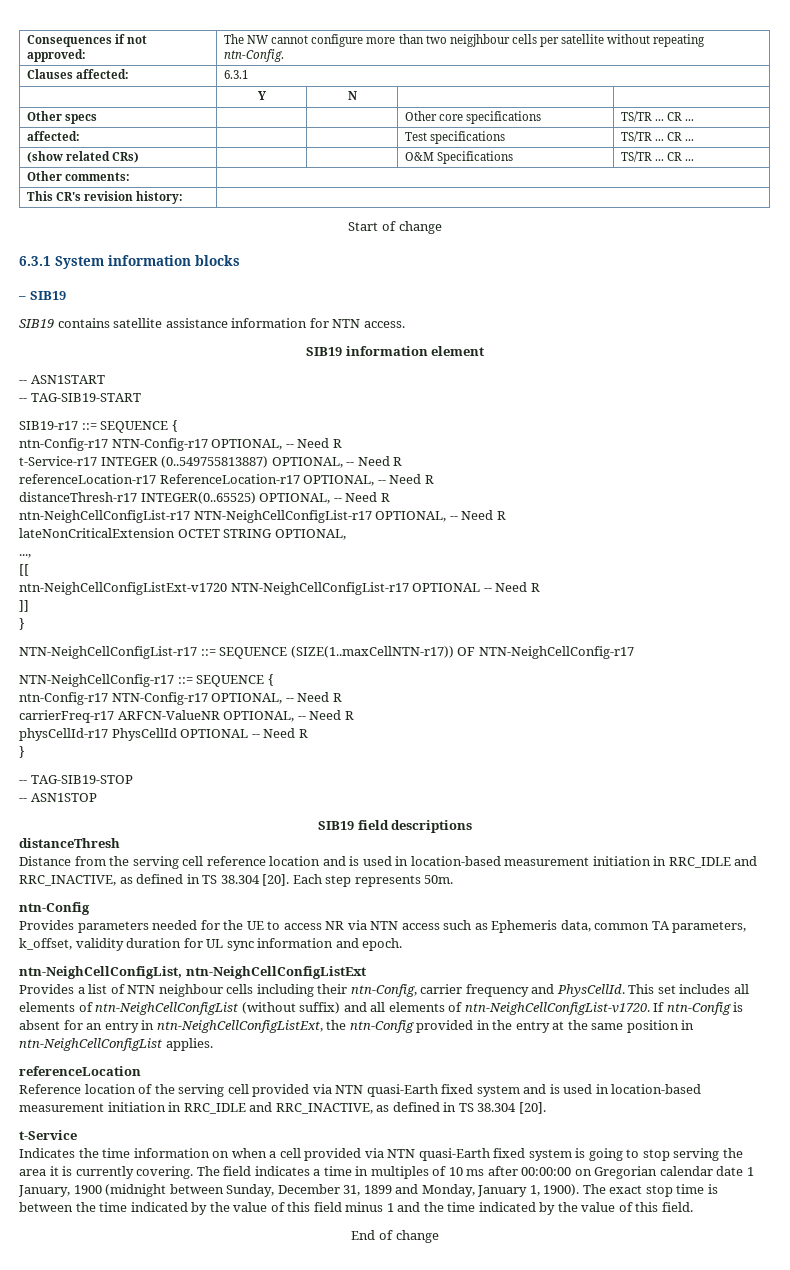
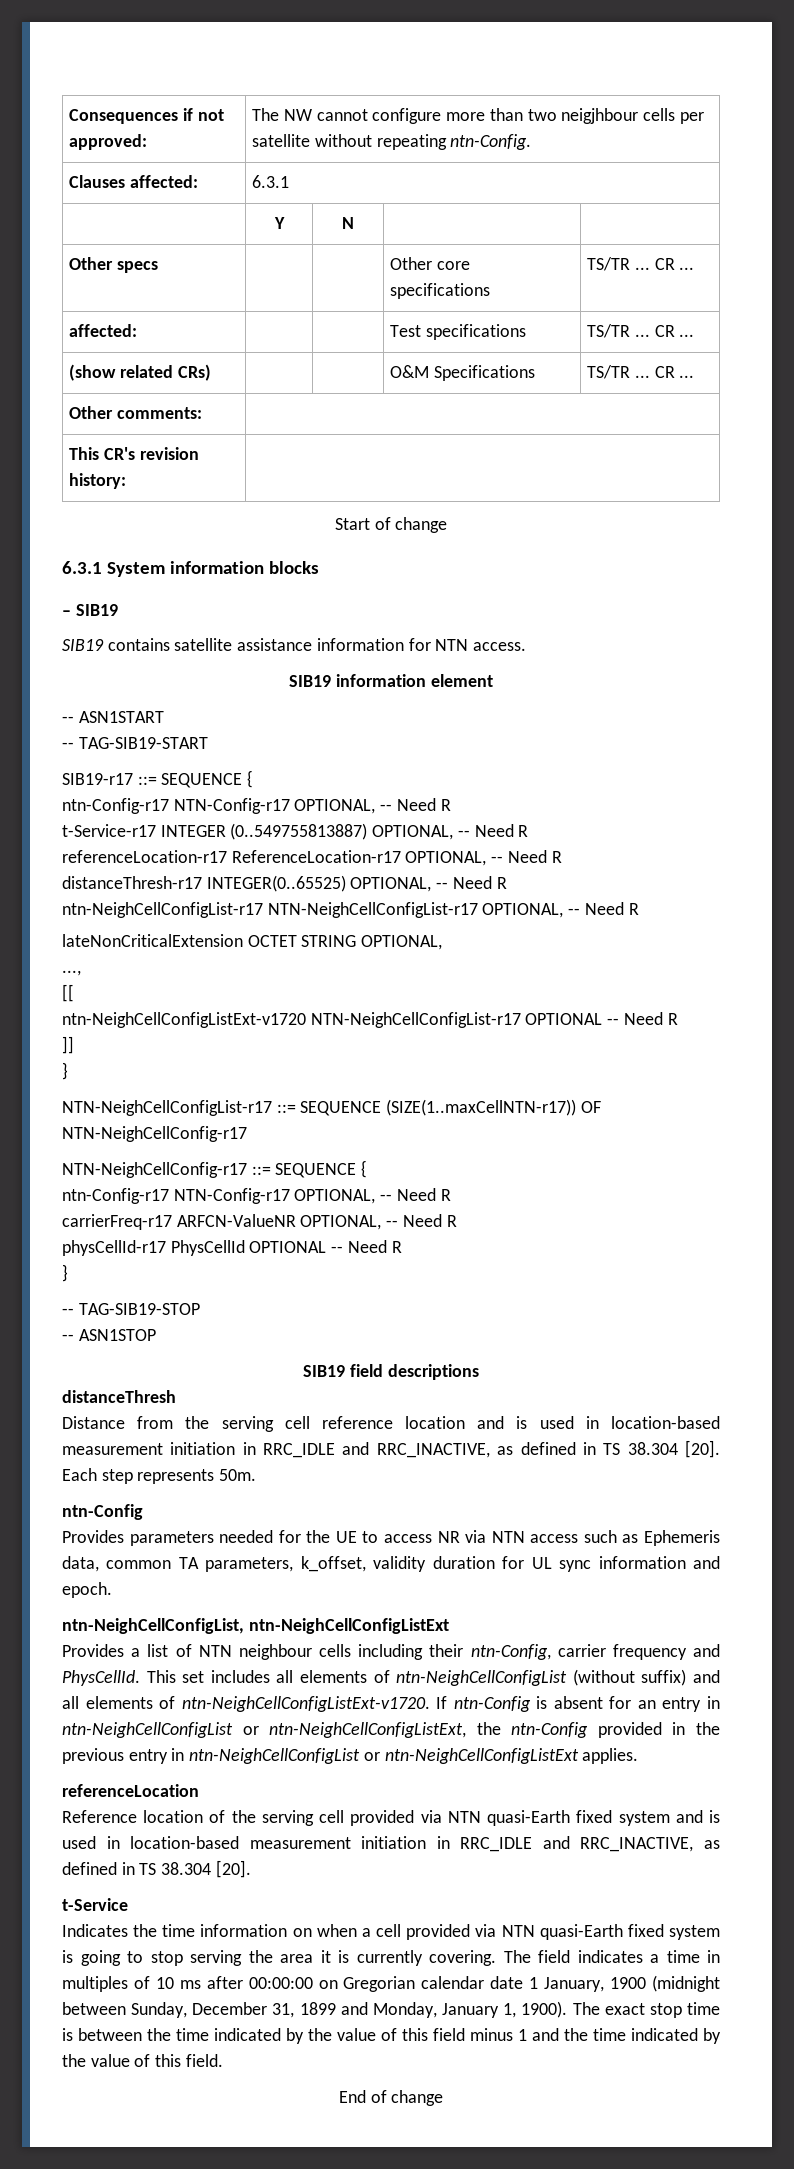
[464,1002,650,1015] ntn-NeighCellConfigList-v1720. -> [181,1696,430,1712] ntn-NeighCellConfigListExt-v1720.
(155, 1025) none -> [62,1722,259,1738] ntn-NeighCellConfigList or
[515,1020,695,1033] [19,1038,162,1051] entry at the same position in ntn-NeighCellConfigList -> [62,1748,579,1764] previous entry in ntn-NeighCellConfigList or ntn-NeighCellConfigListExt

